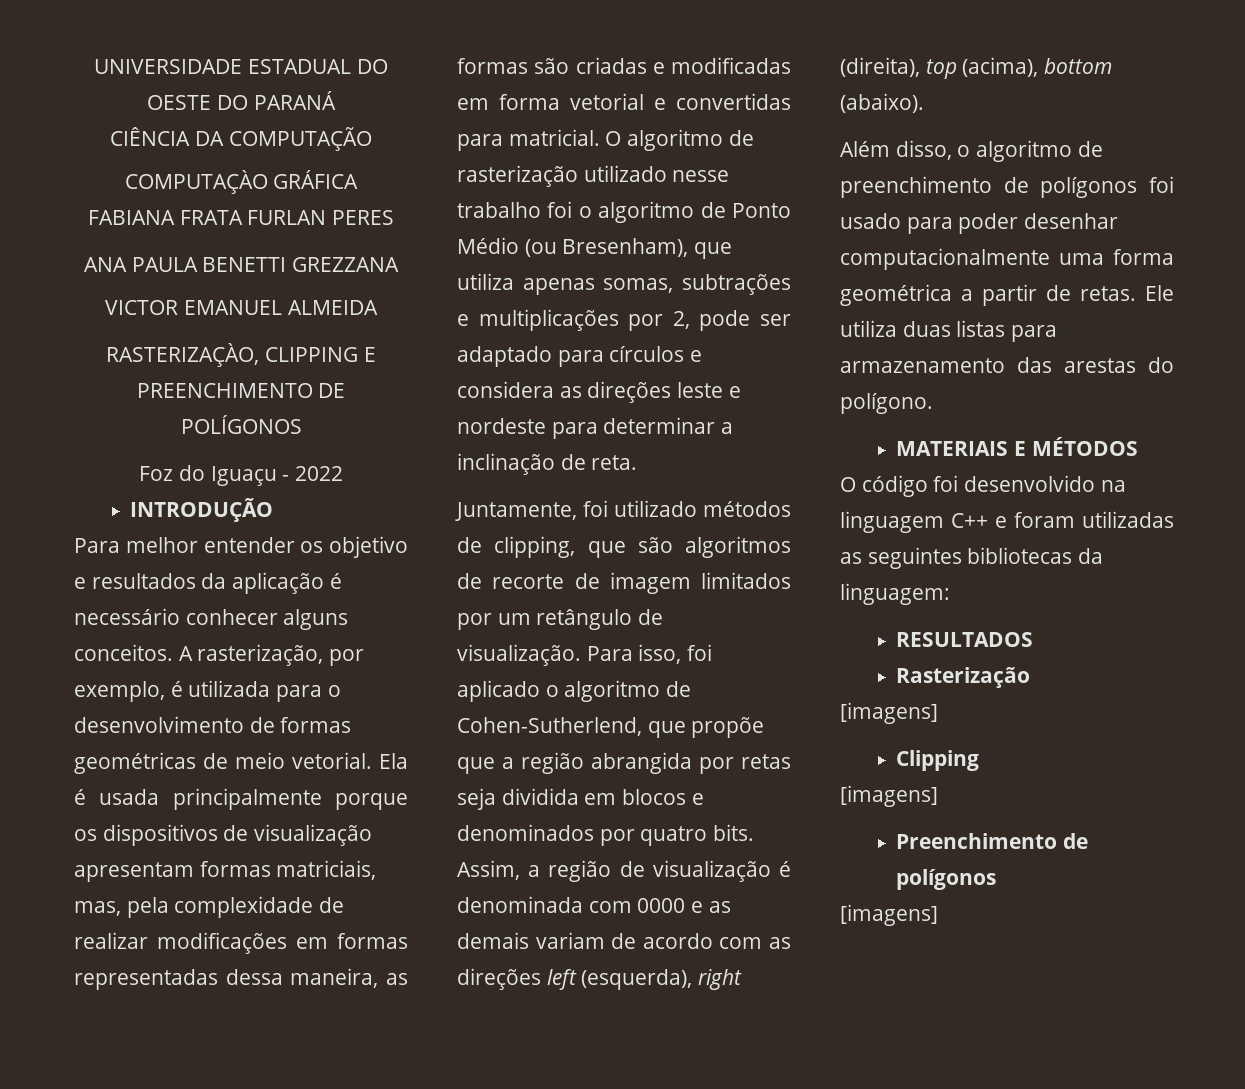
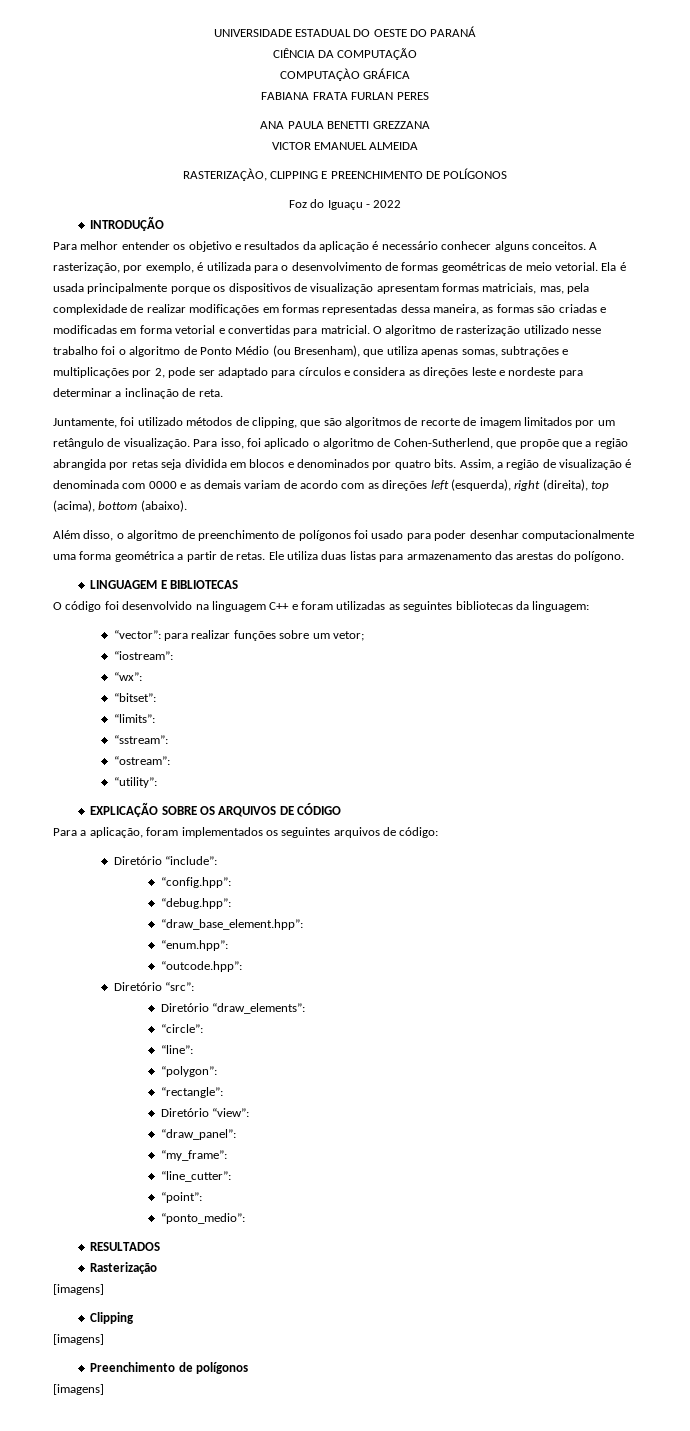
[896,437,1138,456] MATERIAIS E MÉTODOS -> [90,580,238,589] LINGUAGEM E BIBLIOTECAS
(950, 594) none -> [113,630,364,641] [113,651,173,660] [113,672,142,681] [113,693,156,702] [113,714,155,723] [113,735,168,744] [113,756,170,765] [113,777,157,788] [90,802,342,817] [53,827,439,838] [113,856,218,865] [160,877,231,888] [160,898,231,909] [160,919,303,930] [160,940,228,951] [160,961,242,972] [113,982,195,991] [160,1003,305,1014] [160,1024,203,1033] [160,1045,193,1054] [160,1066,217,1077] [160,1087,223,1098] [160,1108,249,1117] [160,1129,236,1140] [160,1150,227,1161] [160,1171,231,1182] [160,1192,202,1203] [160,1213,245,1224] // “vector”: para realizar funções sobre um vetor; // “iostream”: // “wx”: // “bitset”: // “limits”: // “sstream”: // “ostream”: // “utility”: // EXPLICAÇÃO SOBRE OS ARQUIVOS DE CÓDIGO // Para a aplicação, foram implementados os seguintes arquivos de código: // Diretório “include”: // “config.hpp”: // “debug.hpp”: // “draw_base_element.hpp”: // “enum.hpp”: // “outcode.hpp”: // Diretório “src”: // Diretório “draw_elements”: // “circle”: // “line”: // “polygon”: // “rectangle”: // Diretório “view”: // “draw_panel”: // “my_frame”: // “line_cutter”: // “point”: // “ponto_medio”:

